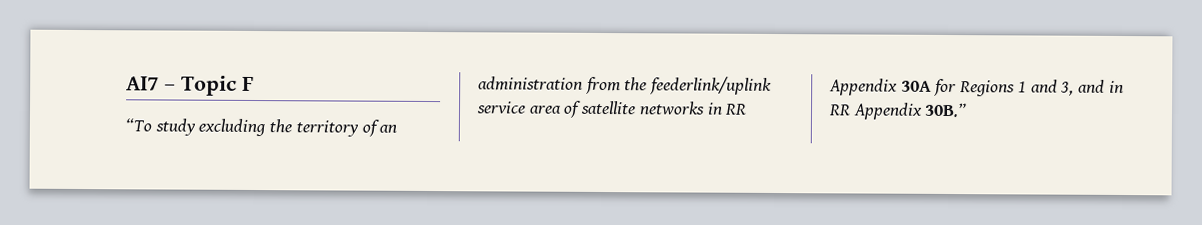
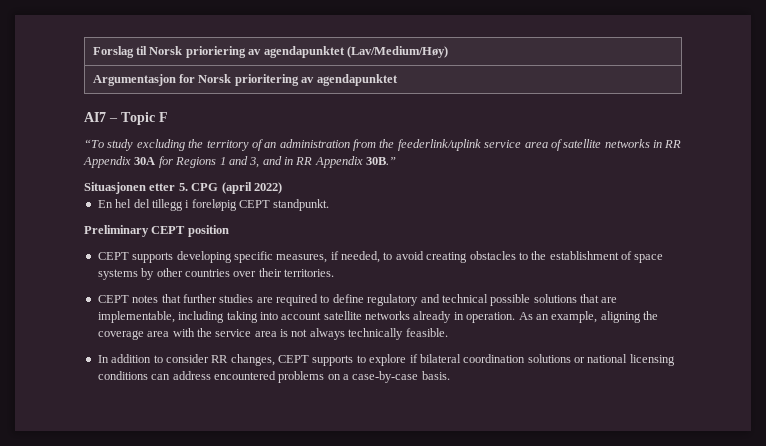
(126, 83) none -> [92,46,448,58] [92,74,398,86] Forslag til Norsk prioriering av agendapunktet (Lav/Medium/Høy) // Argumentasjon for Norsk prioritering av agendapunktet //
(968, 110) none -> [84,182,282,194] [97,199,330,211] [84,225,229,237] [97,251,664,263] [97,268,334,280] [97,294,618,306] [97,311,658,323] [97,328,448,340] [97,354,675,366] [97,371,450,383] // Situasjonen etter 5. CPG (april 2022) // En hel del tillegg i foreløpig CEPT standpunkt. // Preliminary CEPT position // CEPT supports developing specific measures, if needed, to avoid creating obstacles to the establishment of space systems by other countries over their territories. // CEPT notes that further studies are required to define regulatory and technical possible solutions that are implementable, including taking into account satellite networks already in operation. As an example, aligning the coverage area with the service area is not always technically feasible. // In addition to consider RR changes, CEPT supports to explore if bilateral coordination solutions or national licensing conditions can address encountered problems on a case-by-case basis.

